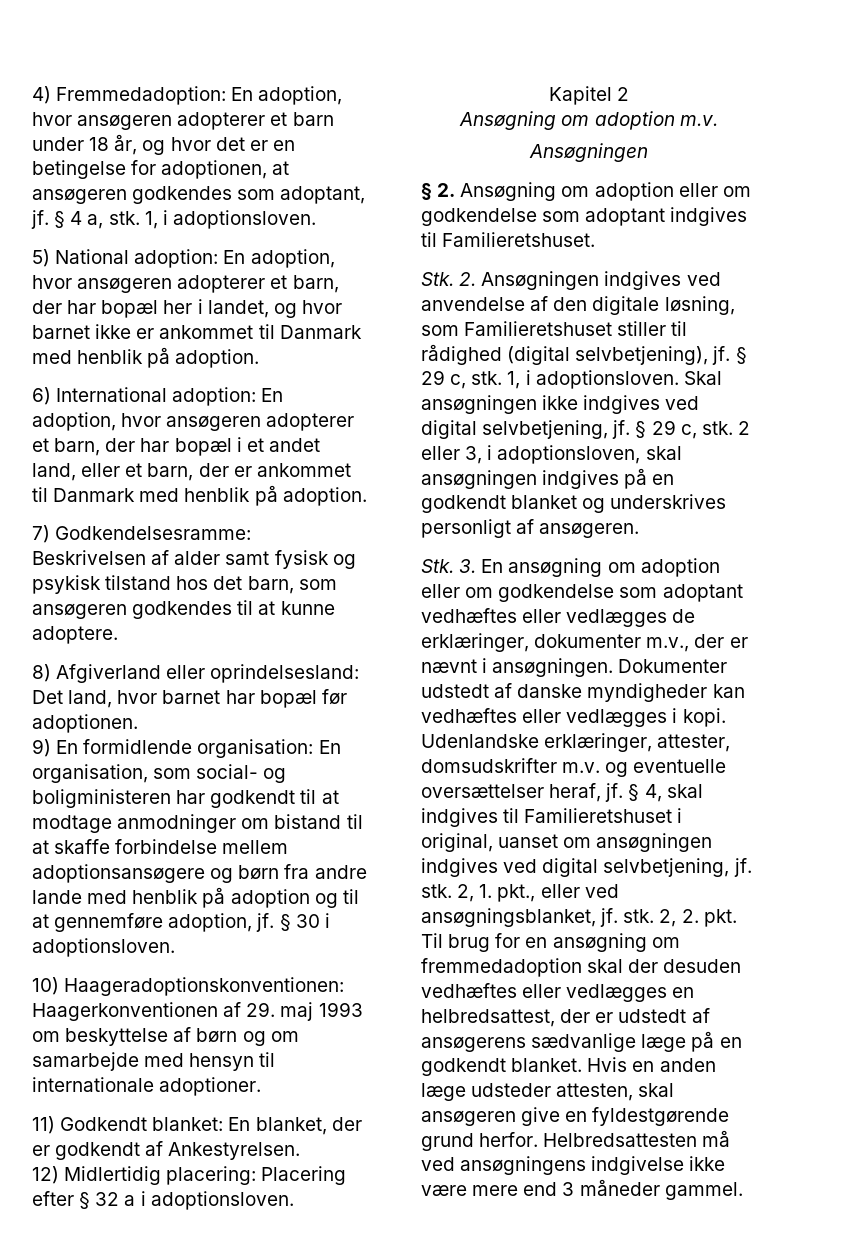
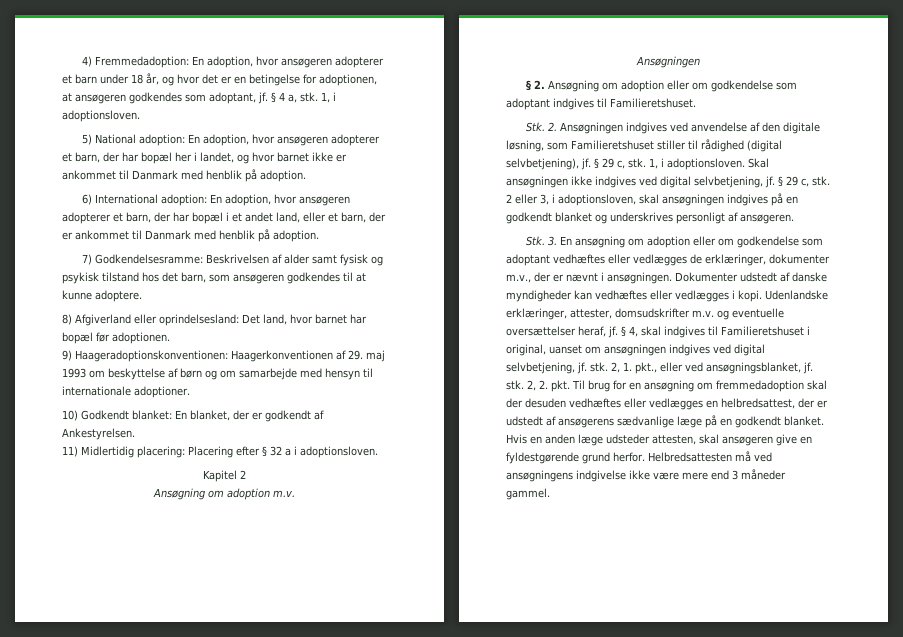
[56,739,341,758] [32,764,287,783] [32,789,339,808] [32,814,363,833] [32,839,289,854] [32,864,367,883] [32,887,359,908] [32,913,330,932] [32,938,175,957] [32,977,59,995] En formidlende organisation: En organisation, som social- og boligministeren har godkendt til at modtage anmodninger om bistand til at skaffe forbindelse mellem adoptionsansøgere og børn fra andre lande med henblik på adoption og til at gennemføre adoption, jf. § 30 i adoptionsloven. // 10) -> (72, 355) none
[32,1116,55,1134] 11) -> [62,410,78,421] 10)
[32,1166,59,1184] 12) -> [62,446,78,457] 11)

